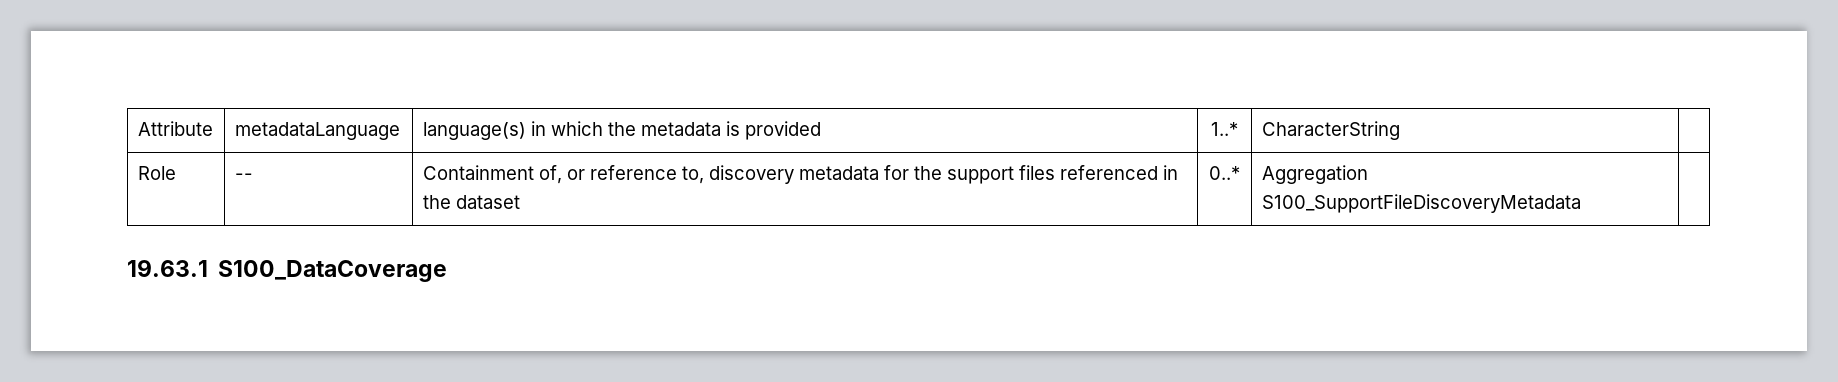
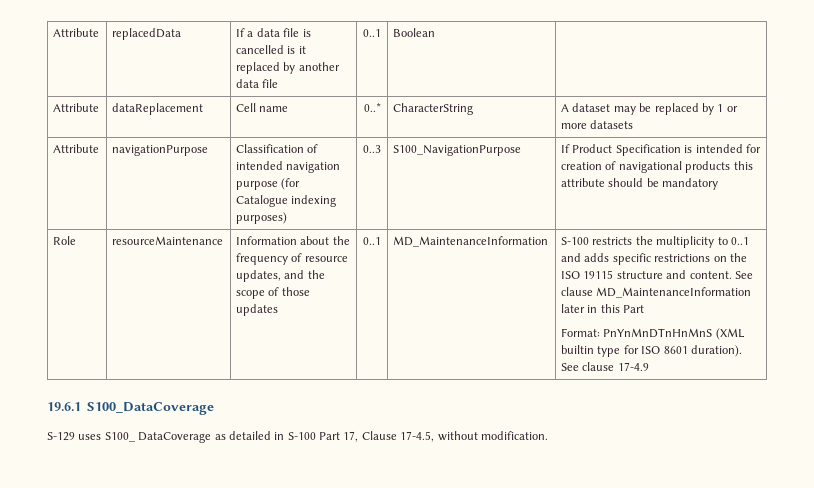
[137,121,213,136] [234,122,400,140] [422,121,821,140] [1211,122,1238,136] [1261,121,1400,140] [137,166,176,180] [234,173,253,180] [422,165,1178,184] [422,195,520,209] [1209,166,1240,180] [1261,165,1368,184] [1261,194,1581,213] [127,259,448,282] Attribute | metadataLanguage | language(s) in which the metadata is provided | 1..* | CharacterString | // Role | -- | Containment of, or reference to, discovery metadata for the support files referenced in the dataset | 0..* | Aggregation S100_SupportFileDiscoveryMetadata | // 19.63.1 S100_DataCoverage -> [53,28,100,37] [112,28,182,40] [236,28,311,37] [236,45,306,54] [236,62,340,74] [236,79,279,88] [363,29,381,37] [393,28,436,37] [53,103,100,112] [112,103,204,115] [236,103,289,112] [363,103,381,112] [393,103,474,115] [561,103,738,115] [561,120,634,129] [53,144,100,153] [112,145,209,156] [236,144,319,153] [236,161,341,173] [236,178,301,190] [236,195,337,207] [236,212,288,224] [363,145,381,153] [393,145,522,156] [561,144,761,156] [561,161,753,173] [561,178,719,190] [53,236,77,245] [112,236,224,245] [236,236,350,245] [236,253,348,265] [236,270,325,282] [236,287,310,299] [236,304,279,316] [363,237,381,245] [393,236,549,247] [561,236,749,248] [561,253,747,265] [561,270,753,279] [561,287,752,298] [561,304,645,313] [561,328,745,340] [561,345,742,357] [561,362,649,371] [47,402,215,415] [47,431,548,443] Attribute | replacedData | If a data file is cancelled is it replaced by another data file | 0..1 | Boolean | // Attribute | dataReplacement | Cell name | 0..* | CharacterString | A dataset may be replaced by 1 or more datasets // Attribute | navigationPurpose | Classification of intended navigation purpose (for Catalogue indexing purposes) | 0..3 | S100_NavigationPurpose | If Product Specification is intended for creation of navigational products this attribute should be mandatory // Role | resourceMaintenance | Information about the frequency of resource updates, and the scope of those updates | 0..1 | MD_MaintenanceInformation | S-100 restricts the multiplicity to 0..1 and adds specific restrictions on the ISO 19115 structure and content. See clause MD_MaintenanceInformation later in this Part // Format: PnYnMnDTnHnMnS (XML builtin type for ISO 8601 duration). See clause 17-4.9 // 19.6.1 S100_DataCoverage // S-129 uses S100_ DataCoverage as detailed in S-100 Part 17, Clause 17-4.5, without modification.

